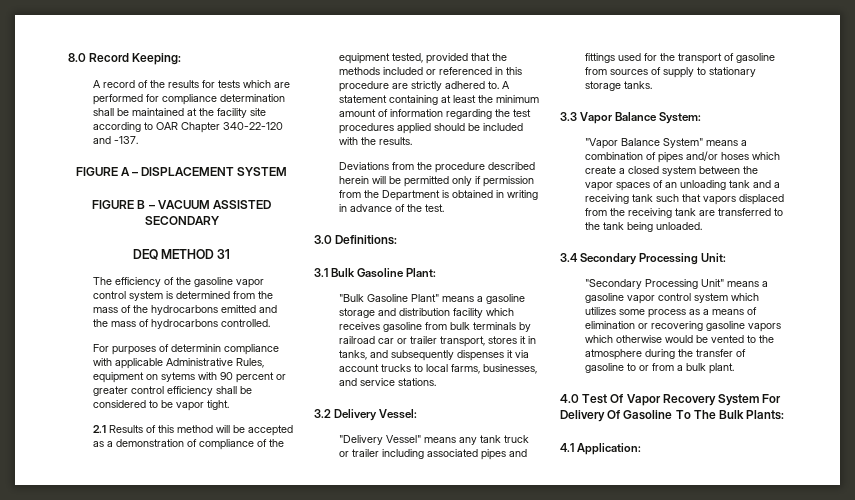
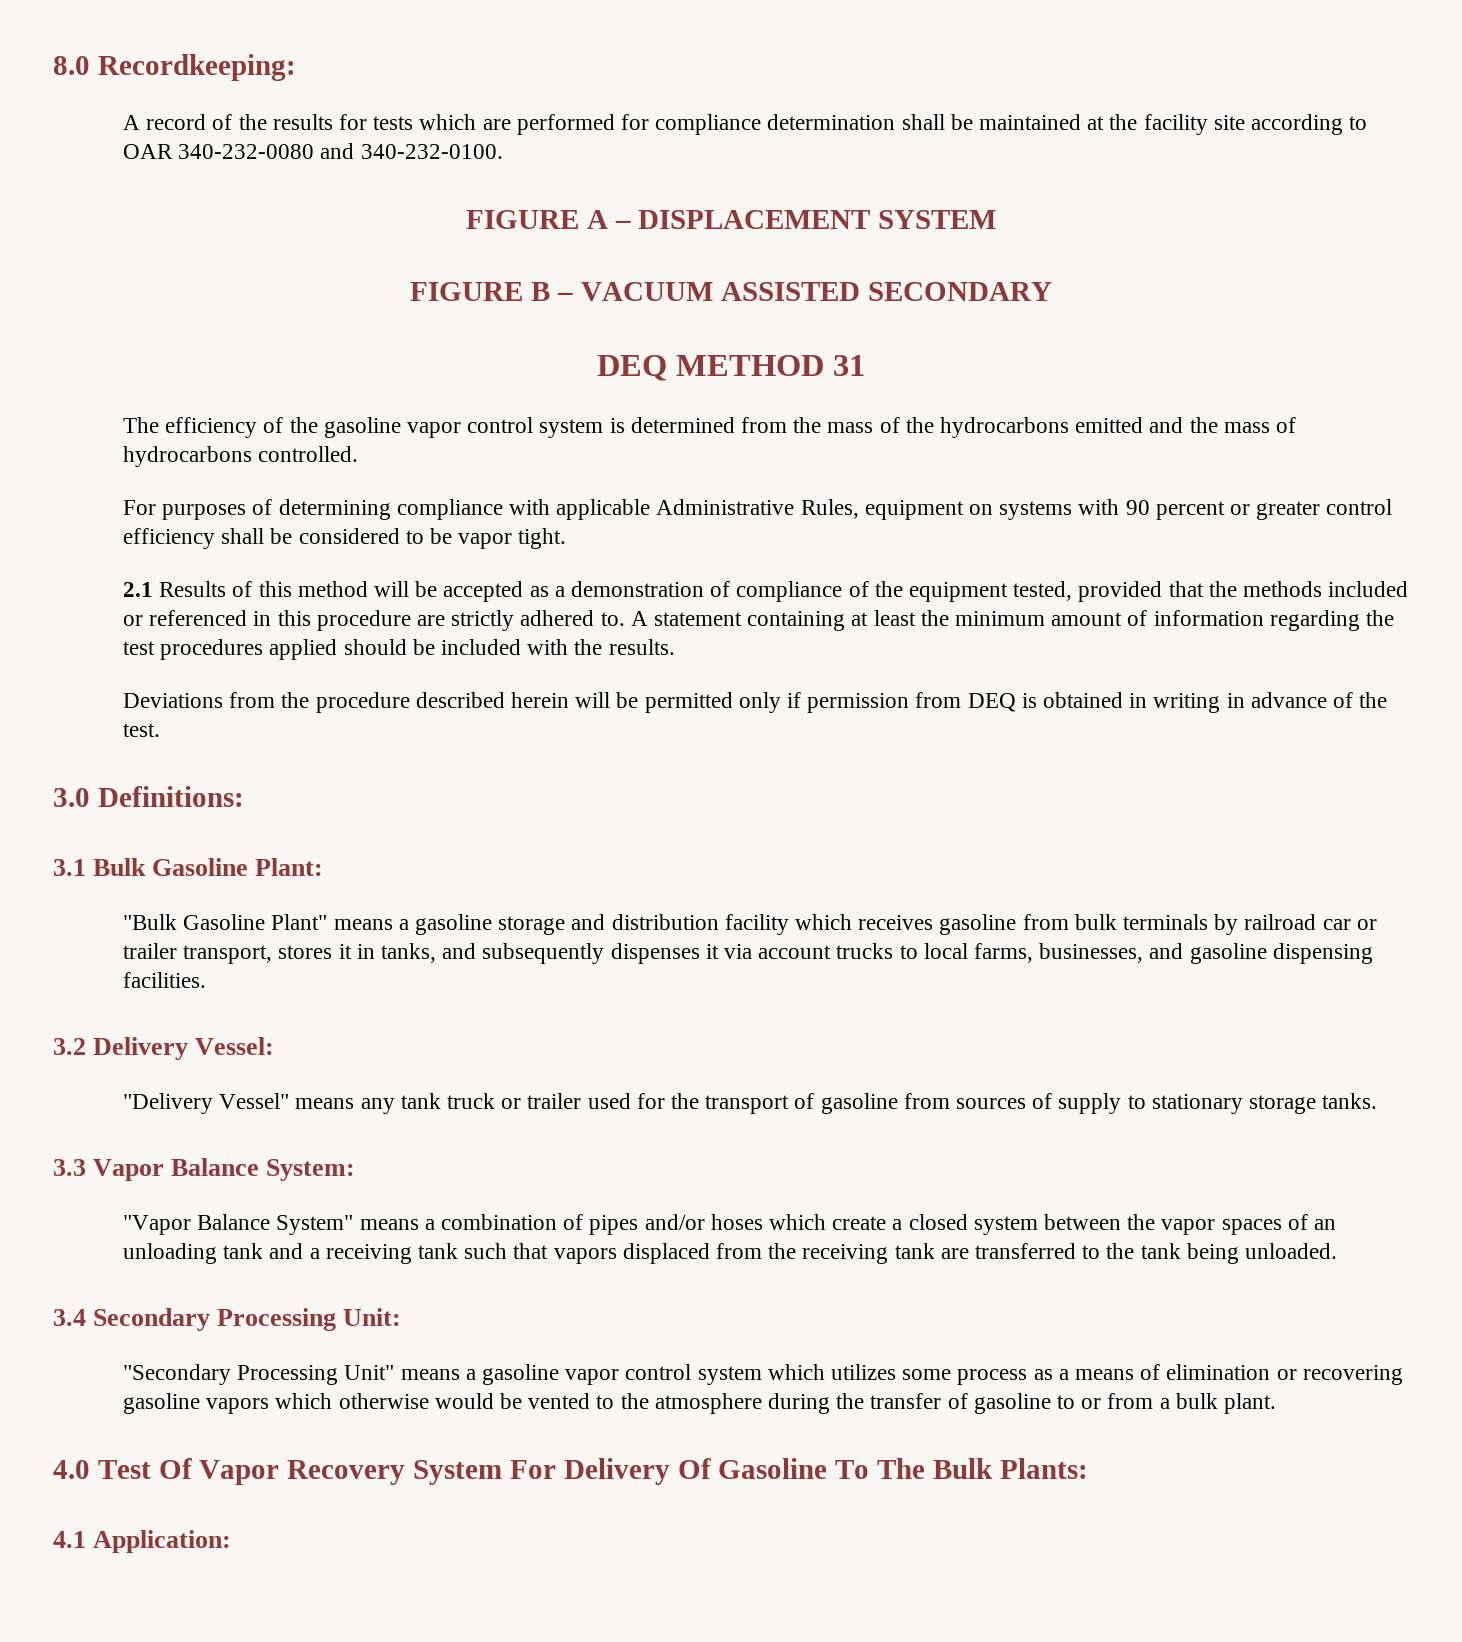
[89,53,182,65] Record Keeping: -> [97,54,296,81] Recordkeeping:
[181,122,284,133] [93,136,139,144] Chapter 340-22-120 and -137. -> [178,143,503,159] 340-232-0080 and 340-232-0100.
[171,344,222,352] determinin -> [278,499,391,520] determining
[161,372,196,382] sytems -> [999,501,1073,520] systems
[364,190,441,201] the Department -> [967,693,1016,712] DEQ
[360,378,437,386] service stations. -> [1189,943,1373,964] [122,972,206,988] gasoline dispensing facilities.
[382,449,528,460] [585,53,616,63] including associated pipes and fittings -> (582, 1101) none

